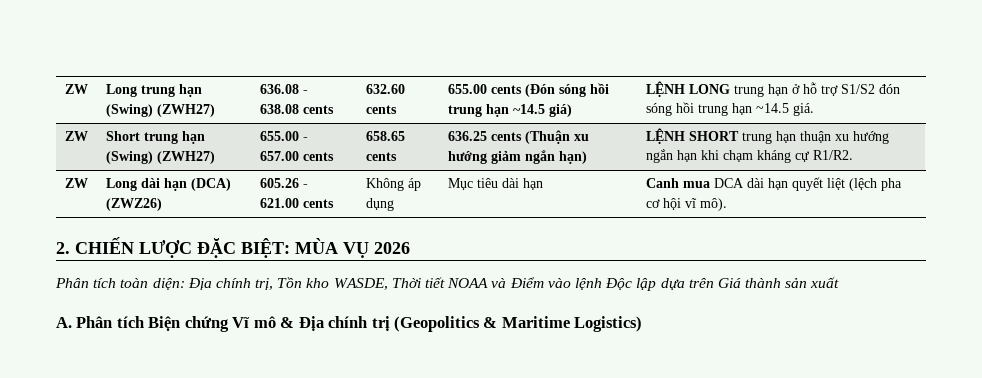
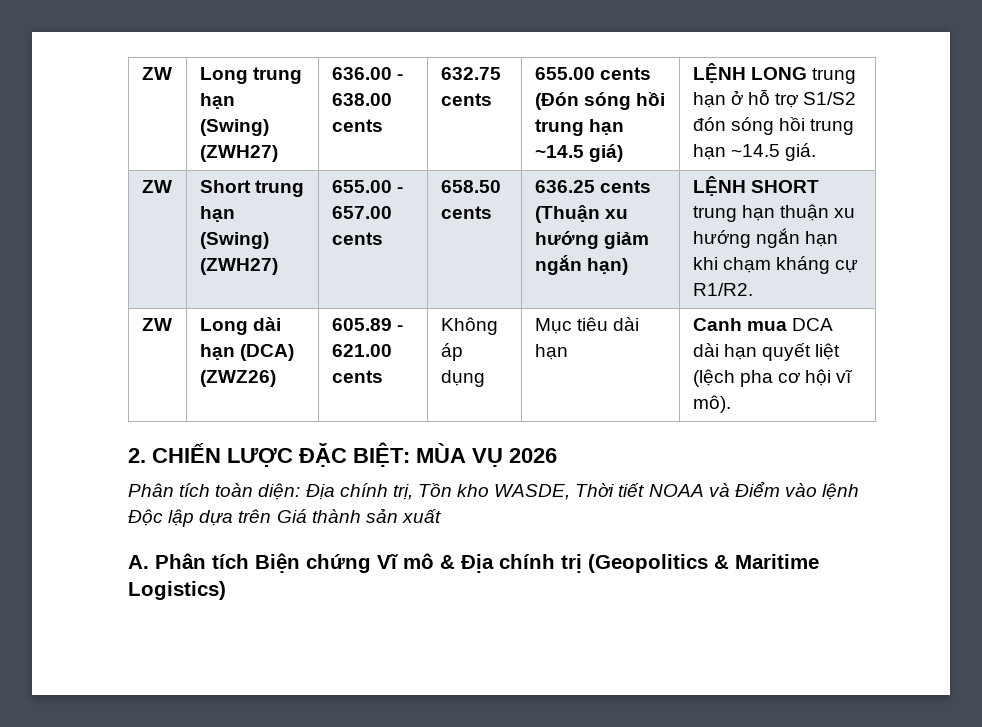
[259,84,308,94] [259,104,334,114] [365,84,405,94] 636.08 - 638.08 cents | 632.60 -> [331,67,403,80] [331,93,392,106] [331,119,383,132] [440,67,501,80] 636.00 - 638.00 cents | 632.75
[365,131,405,141] 658.65 -> [440,180,501,193] 658.50
[259,178,299,188] 605.26 -> [331,318,392,331] 605.89

